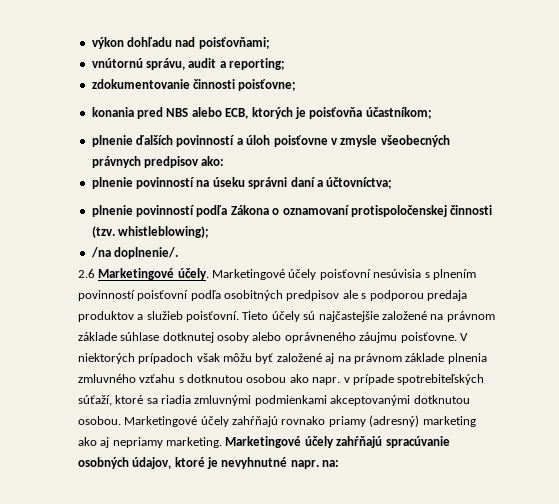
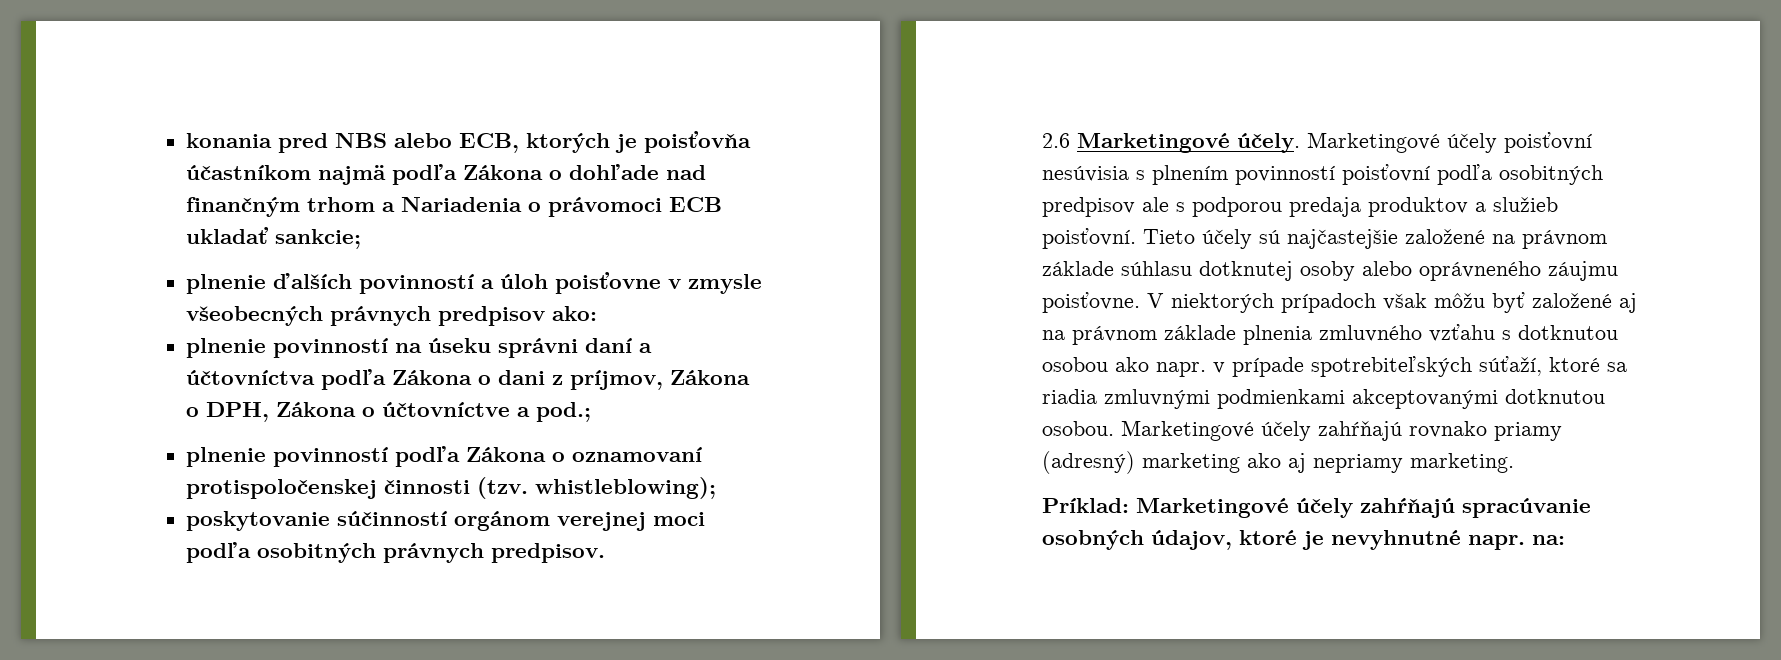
[91,37,270,49] [91,58,286,70] [91,79,297,91] výkon dohľadu nad poisťovňami; // vnútornú správu, audit a reporting; // zdokumentovanie činnosti poisťovne; // -> (185, 140) none
[365,107,432,119] účastníkom; -> [185,164,706,185] [185,197,722,217] [185,227,361,249] účastníkom najmä podľa Zákona o dohľade nad finančným trhom a Nariadenia o právomoci ECB ukladať sankcie;
[326,177,393,189] účtovníctva; -> [185,369,750,390] [185,402,591,422] účtovníctva podľa Zákona o dani z príjmov, Zákona o DPH, Zákona o účtovníctve a pod.;
[90,247,179,259] /na doplnenie/. -> [185,511,705,531] [185,542,605,563] poskytovanie súčinností orgánom verejnej moci podľa osobitných právnych predpisov.
[120,332,160,341] súhlase -> [1121,261,1193,276] súhlasu
(223, 442) none -> [1042,498,1130,513] // Príklad:

